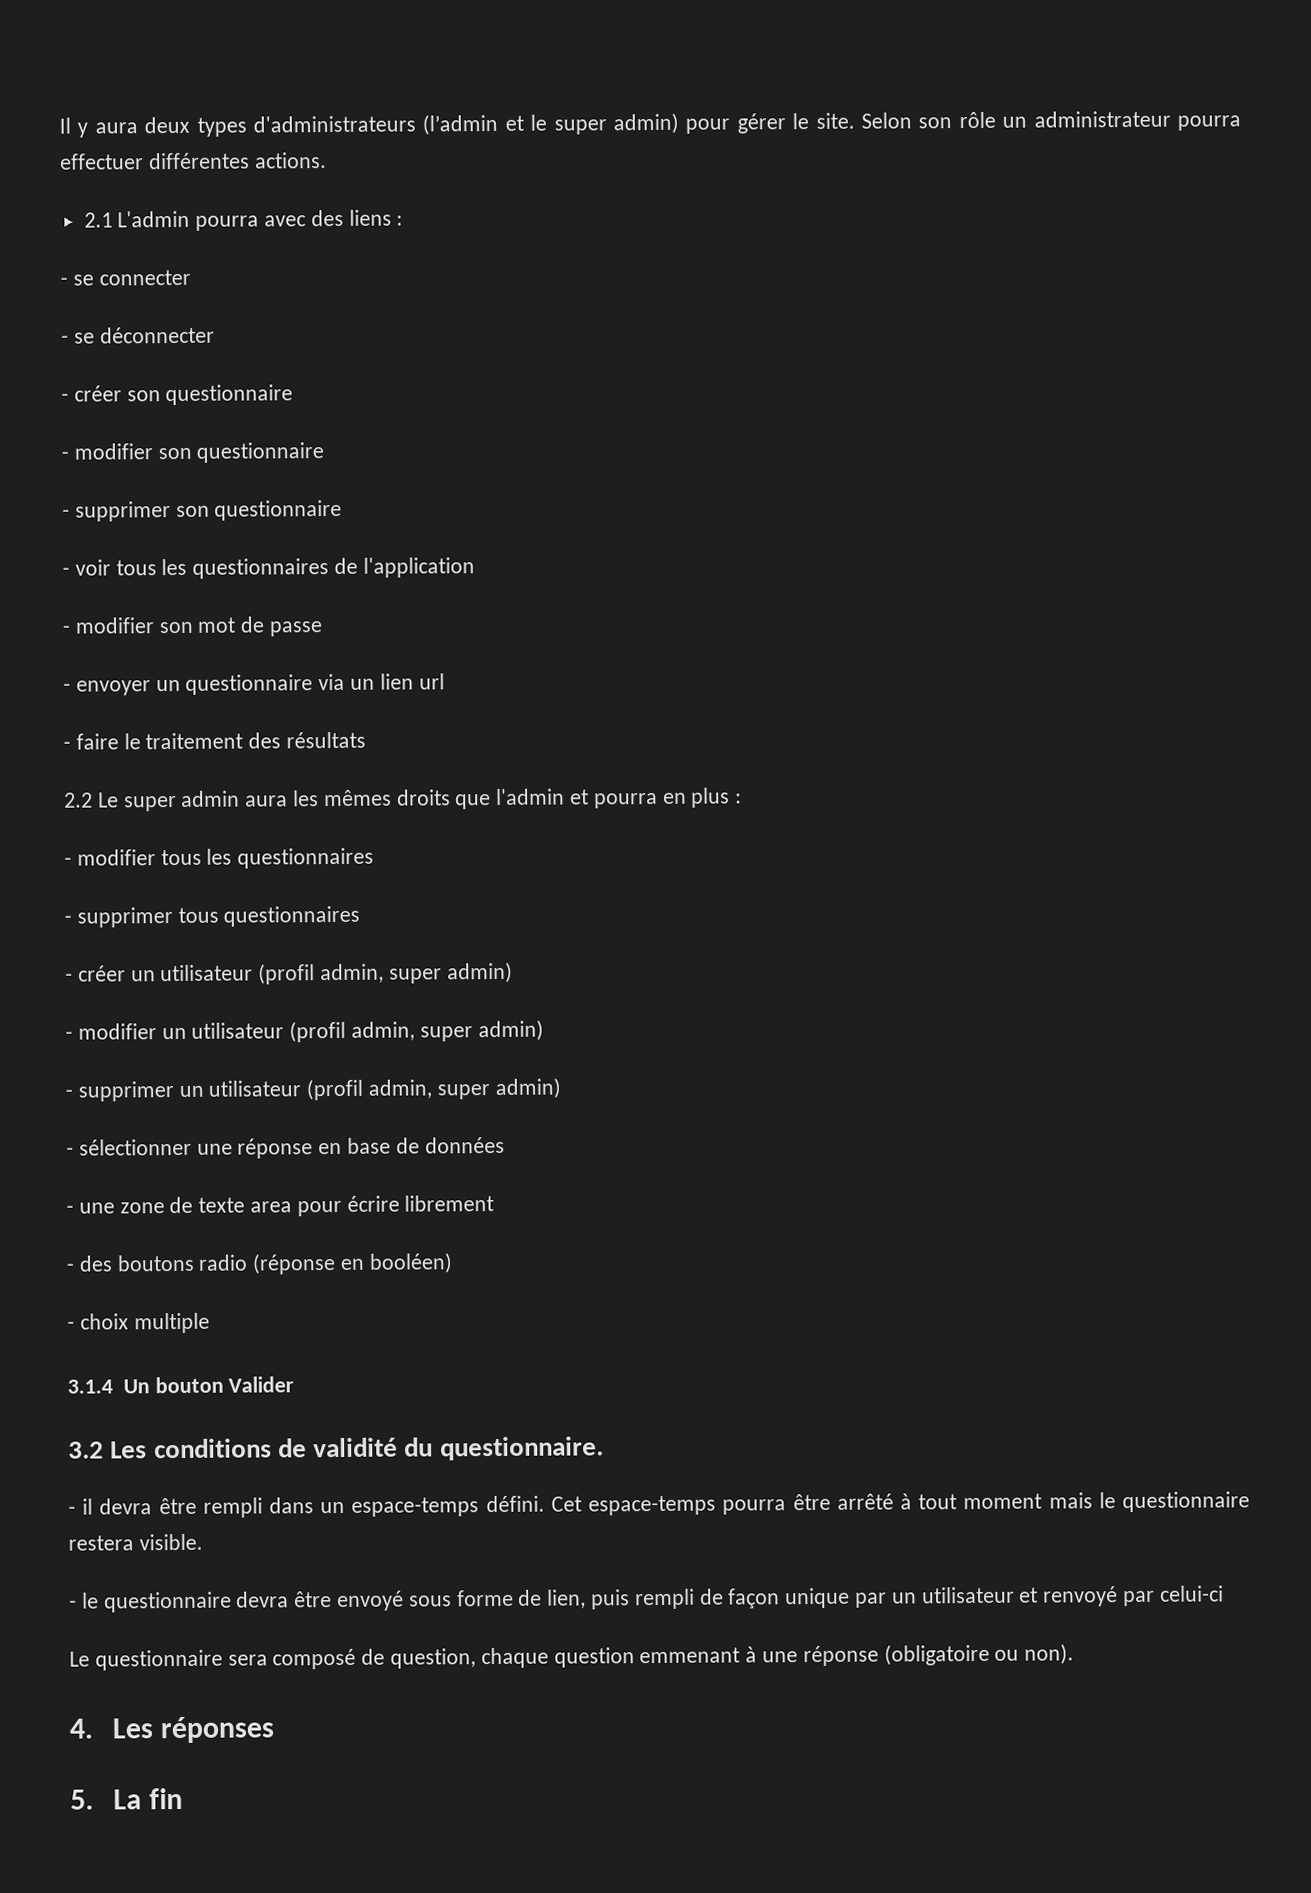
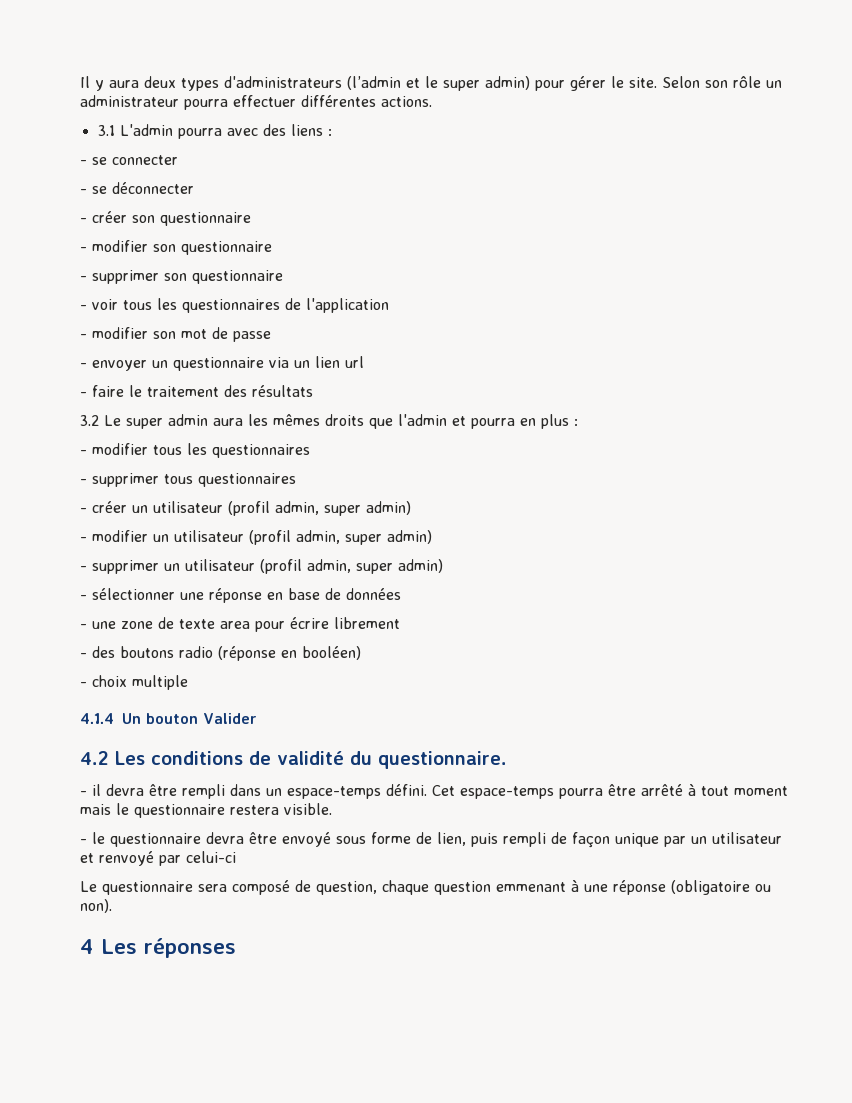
[83,212,113,228] 2.1 -> [97,125,115,136] 3.1
[64,792,93,808] 2.2 -> [80,415,99,426] 3.2
[67,1379,113,1394] 3.1.4 -> [80,713,114,724] 4.1.4
[68,1441,104,1459] 3.2 -> [80,751,109,765] 4.2
[69,1718,93,1739] 4. -> [80,939,93,954] 4
[70,1787,184,1810] // 5. La fin -> (236, 948) none

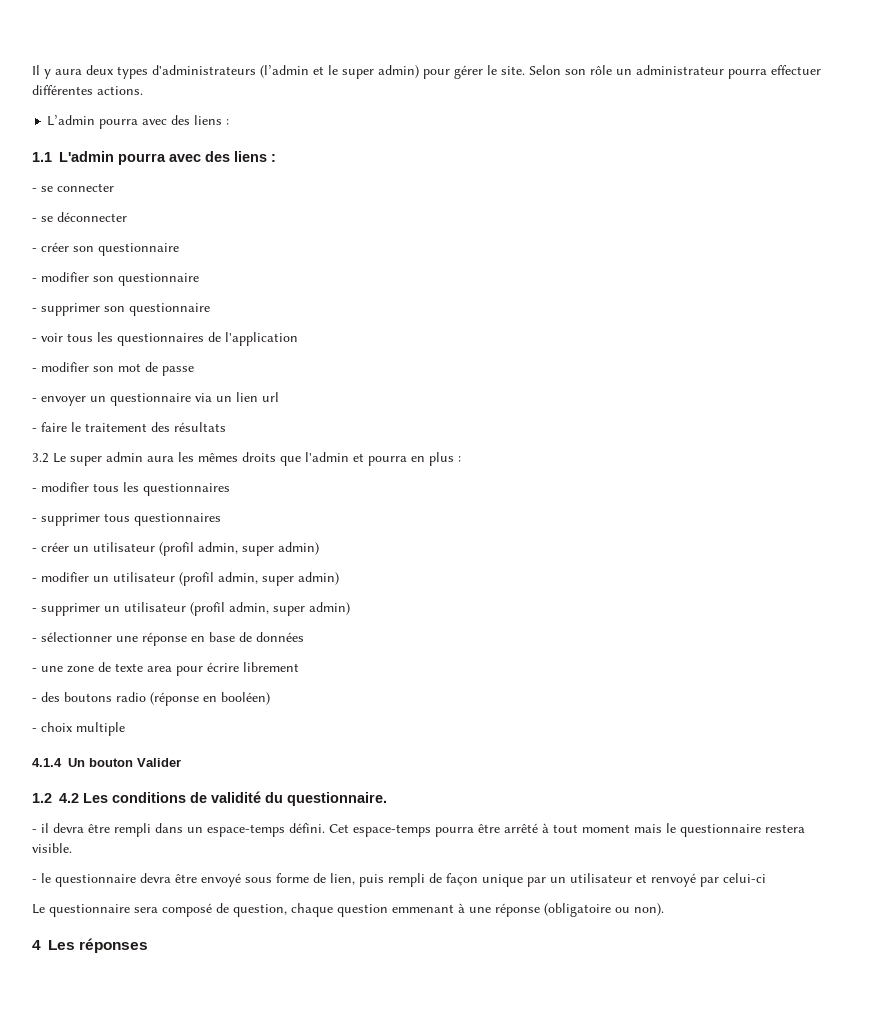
[97,125,115,136] 3.1 -> [47,115,230,129] [32,152,52,162] L’admin pourra avec des liens : // 1.1
(257, 718) none -> [32,793,52,803] 1.2

